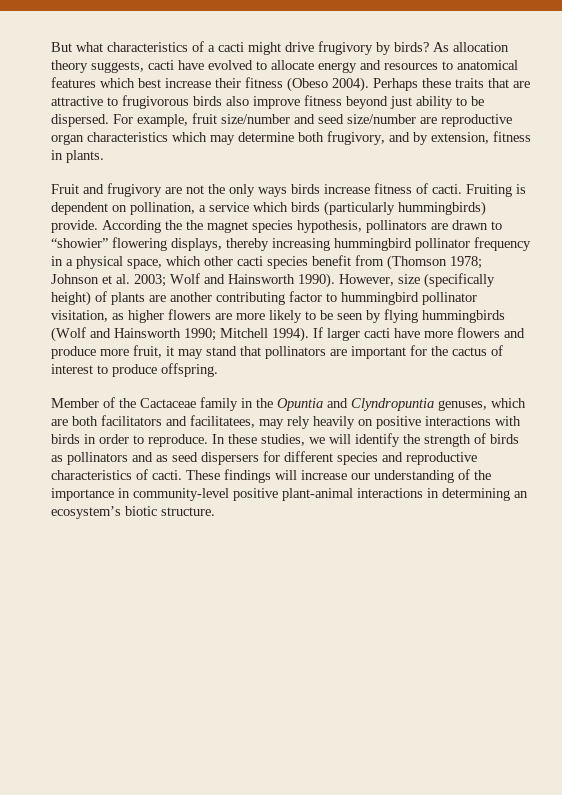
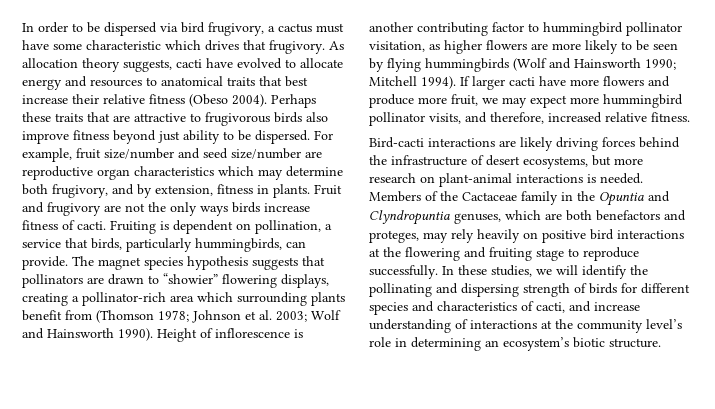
[51,41,429,55] But what characteristics of a cacti might drive frugivory by birds? -> [22,22,344,36] [22,40,325,54] In order to be dispersed via bird frugivory, a cactus must have some characteristic which drives that frugivory.
[51,77,135,88] features which -> [227,76,282,86] traits that
(241, 83) none -> [103,94,145,104] relative
(104, 156) // -> (310, 191) none
[253,201,486,216] [51,220,362,233] which birds (particularly hummingbirds) provide. According the the magnet species hypothesis, -> [65,238,306,252] [22,256,325,270] that birds, particularly hummingbirds, can provide. The magnet species hypothesis suggests that
[226,237,531,251] [51,256,308,269] thereby increasing hummingbird pollinator frequency in a physical space, which other cacti species -> [22,292,345,306] creating a pollinator-rich area which surrounding plants
[339,273,495,288] [51,291,166,306] However, size (specifically height) of plants are -> [157,328,303,342] Height of inflorescence is
[166,345,503,359] [51,363,218,377] [51,398,99,408] it may stand that pollinators are important for the cactus of interest to produce offspring. // Member -> [482,94,683,108] [369,112,690,126] [369,137,680,151] [369,155,643,169] [369,173,643,187] [369,191,421,202] we may expect more hummingbird pollinator visits, and therefore, increased relative fitness. // Bird-cacti interactions are likely driving forces behind the infrastructure of desert ecosystems, but more research on plant-animal interactions is needed. Members
[101,415,255,428] facilitators and facilitatees, -> [596,210,686,221] [369,230,419,243] benefactors and proteges,
[425,416,521,426] [51,434,208,447] interactions with birds in order to reproduce. -> [590,229,684,240] [369,247,639,261] [369,265,438,279] bird interactions at the flowering and fruiting stage to reproduce successfully.
[424,433,519,447] [51,452,259,465] strength of birds as pollinators and as seed dispersers -> [369,283,617,297] pollinating and dispersing strength of birds
[406,452,477,465] [51,469,491,483] [51,488,423,501] reproductive characteristics of cacti. These findings will increase our understanding of the importance in community-level positive plant-animal interactions -> [437,301,640,313] [369,319,682,333] [369,337,391,347] characteristics of cacti, and increase understanding of interactions at the community level’s role

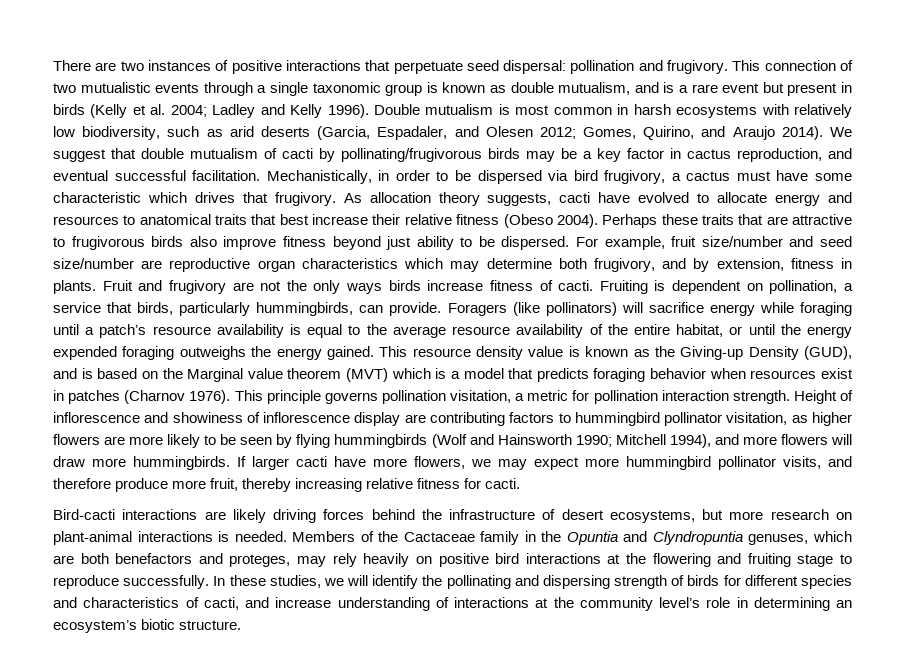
[22,23,34,32] In -> [53,60,853,74] [53,82,853,96] [53,104,853,118] [53,126,852,140] [53,148,852,162] [53,170,390,184] There are two instances of positive interactions that perpetuate seed dispersal: pollination and frugivory. This connection of two mutualistic events through a single taxonomic group is known as double mutualism, and is a rare event but present in birds (Kelly et al. 2004; Ladley and Kelly 1996). Double mutualism is most common in harsh ecosystems with relatively low biodiversity, such as arid deserts (Garcia, Espadaler, and Olesen 2012; Gomes, Quirino, and Araujo 2014). We suggest that double mutualism of cacti by pollinating/frugivorous birds may be a key factor in cactus reproduction, and eventual successful facilitation. Mechanistically, in
[72,256,325,270] [22,273,329,288] [22,292,345,306] [22,310,341,323] [22,328,303,342] [369,22,524,36] The magnet species hypothesis suggests that pollinators are drawn to “showier” flowering displays, creating a pollinator-rich area which surrounding plants benefit from (Thomson 1978; Johnson et al. 2003; Wolf and Hainsworth 1990). Height of inflorescence is another contributing factor -> [447,302,852,316] [53,324,853,338] [53,346,852,360] [53,368,854,382] [53,390,853,404] [53,412,555,426] Foragers (like pollinators) will sacrifice energy while foraging until a patch’s resource availability is equal to the average resource availability of the entire habitat, or until the energy expended foraging outweighs the energy gained. This resource density value is known as the Giving-up Density (GUD), and is based on the Marginal value theorem (MVT) which is a model that predicts foraging behavior when resources exist in patches (Charnov 1976). This principle governs pollination visitation, a metric for pollination interaction strength. Height of inflorescence and showiness of inflorescence display are contributing factors
[421,76,456,89] 1994). -> [669,434,853,448] [53,456,230,470] 1994), and more flowers will draw more hummingbirds.
[603,76,670,87] [369,94,478,108] flowers and produce more fruit, -> [414,456,465,469] flowers,
[490,112,690,124] therefore, increased relative fitness. -> [53,478,521,492] therefore produce more fruit, thereby increasing relative fitness for cacti.

